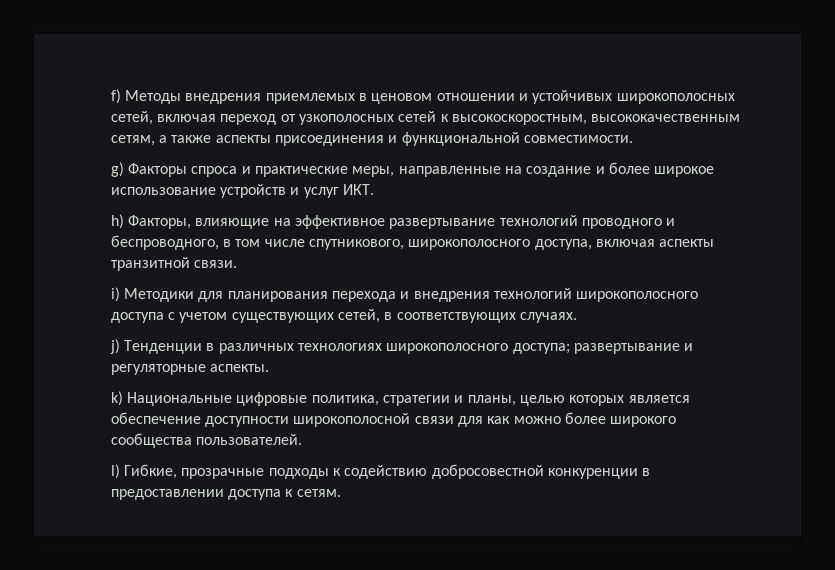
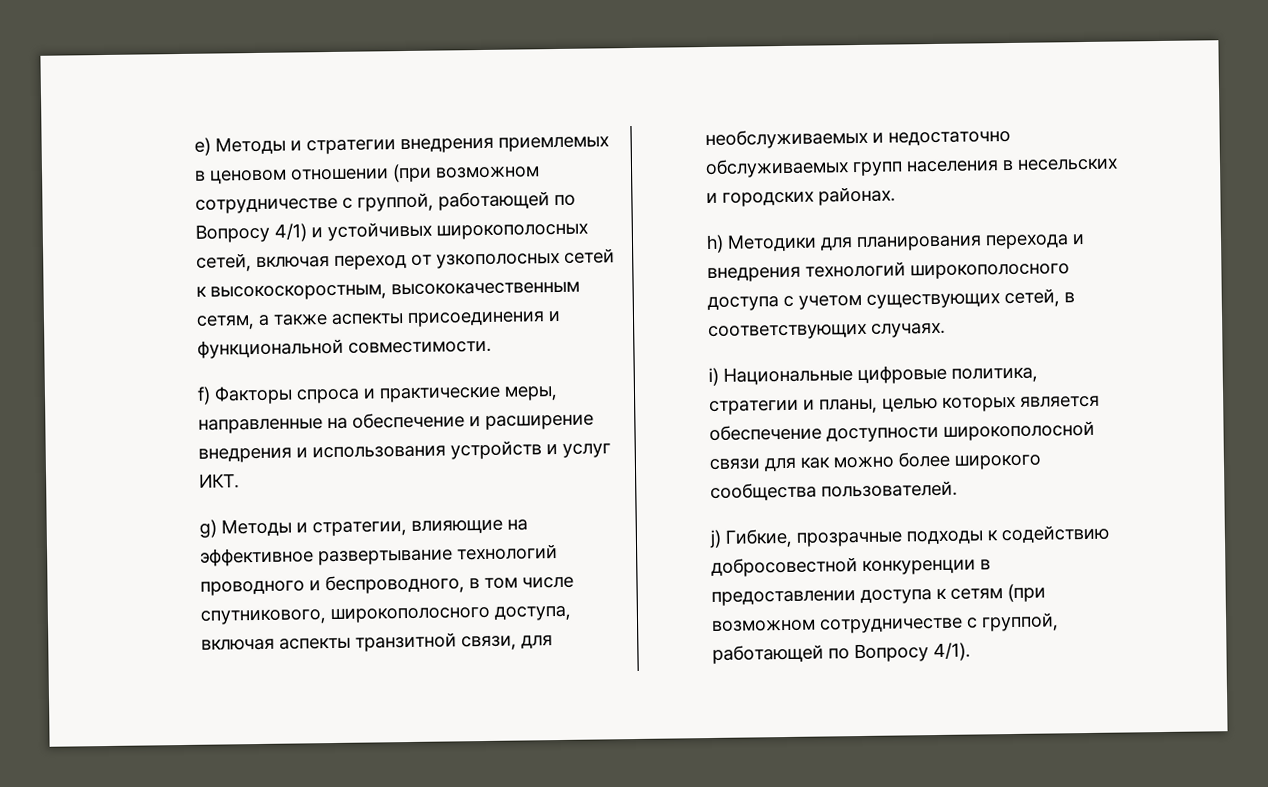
[110,89,182,104] f) Методы -> [193,136,396,156] e) Методы и стратегии
(515, 97) none -> [391,163,540,183] [194,191,576,214] [194,223,307,243] (при возможном сотрудничестве с группой, работающей по Вопросу 4/1)
[110,162,124,177] g) -> [196,386,211,405] f)
[526,162,715,177] [110,187,216,195] создание и более широкое использование -> [351,412,594,430] [197,445,446,463] обеспечение и расширение внедрения и использования
[110,214,192,229] h) Факторы, -> [198,518,407,538] g) Методы и стратегии,
[194,260,238,268] [110,287,120,302] связи. // i) -> [460,635,553,651] [704,128,1011,150] [704,158,1118,179] [705,186,896,207] [705,234,724,254] связи, для необслуживаемых и недостаточно обслуживаемых групп населения в несельских и городских районах. // h)
[109,339,694,354] [110,364,270,375] [110,391,123,406] j) Тенденции в различных технологиях широкополосного доступа; развертывание и регуляторные аспекты. // k) -> [707,367,719,387] i)
[110,464,120,479] l) -> [708,529,722,549] j)
[296,489,341,497] сетям. -> [949,583,1046,603] [711,612,1059,634] [711,642,971,664] сетям (при возможном сотрудничестве с группой, работающей по Вопросу 4/1).

